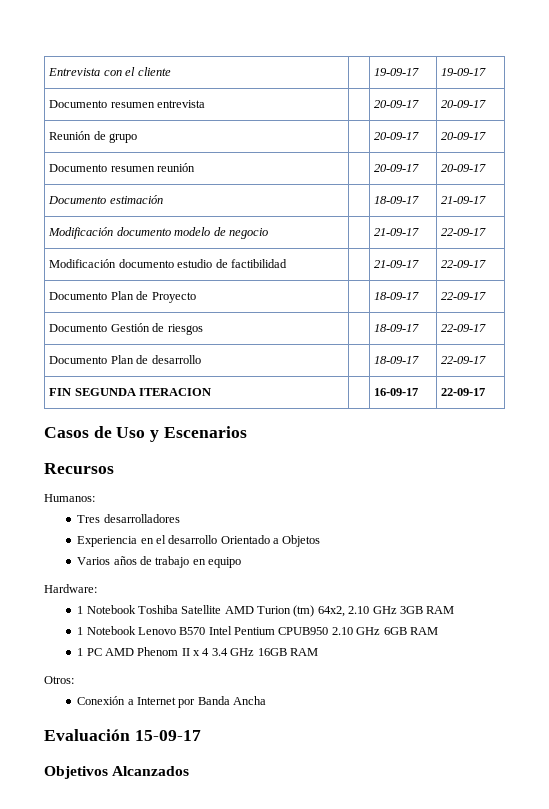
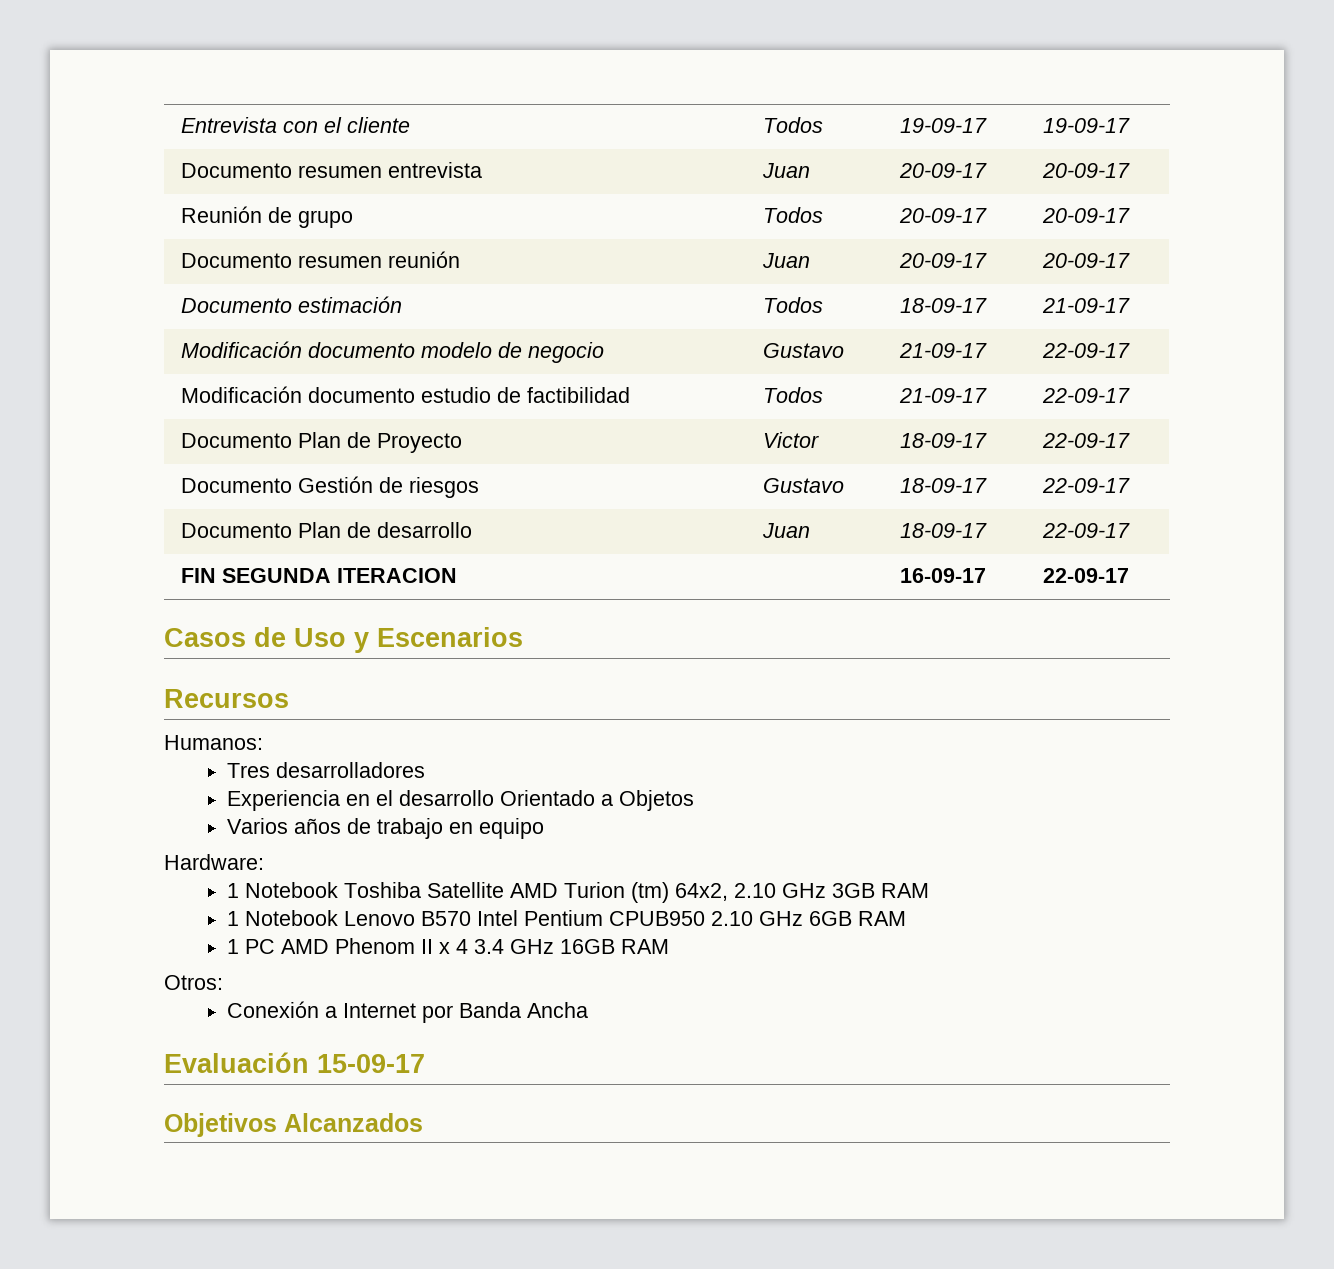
(171, 71) none -> [762,117,823,133] Todos
(206, 104) none -> [761,163,810,178] Juan
(138, 138) none -> [762,207,823,223] Todos
(196, 167) none -> [761,253,810,268] Juan
(163, 199) none -> [762,297,823,313] Todos
(268, 233) none -> [762,343,844,358] Gustavo
(287, 263) none -> [762,387,823,403] Todos
(196, 297) none -> [762,432,819,448] Victor
(203, 329) none -> [762,478,844,493] Gustavo
(201, 359) none -> [761,523,810,538] Juan

